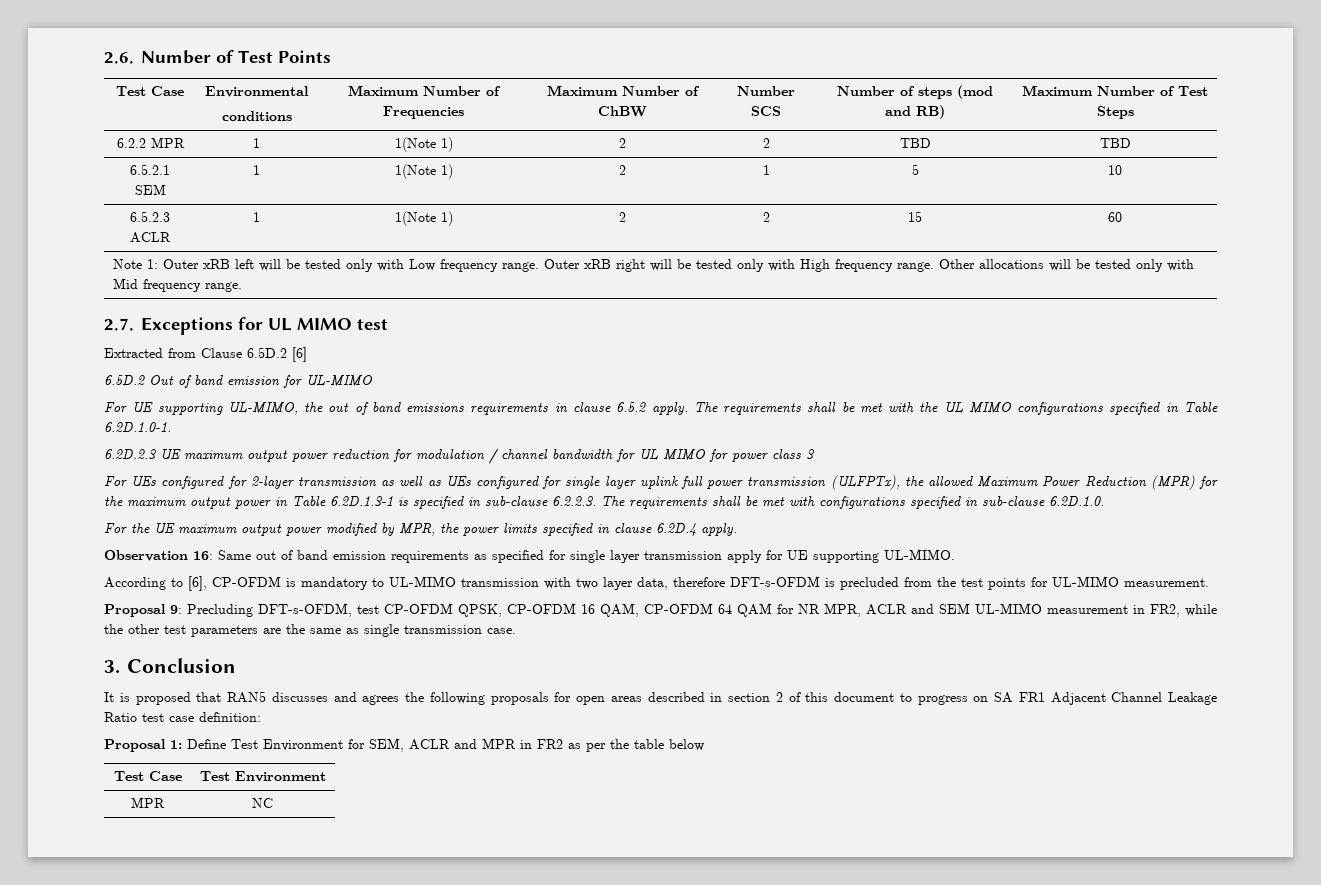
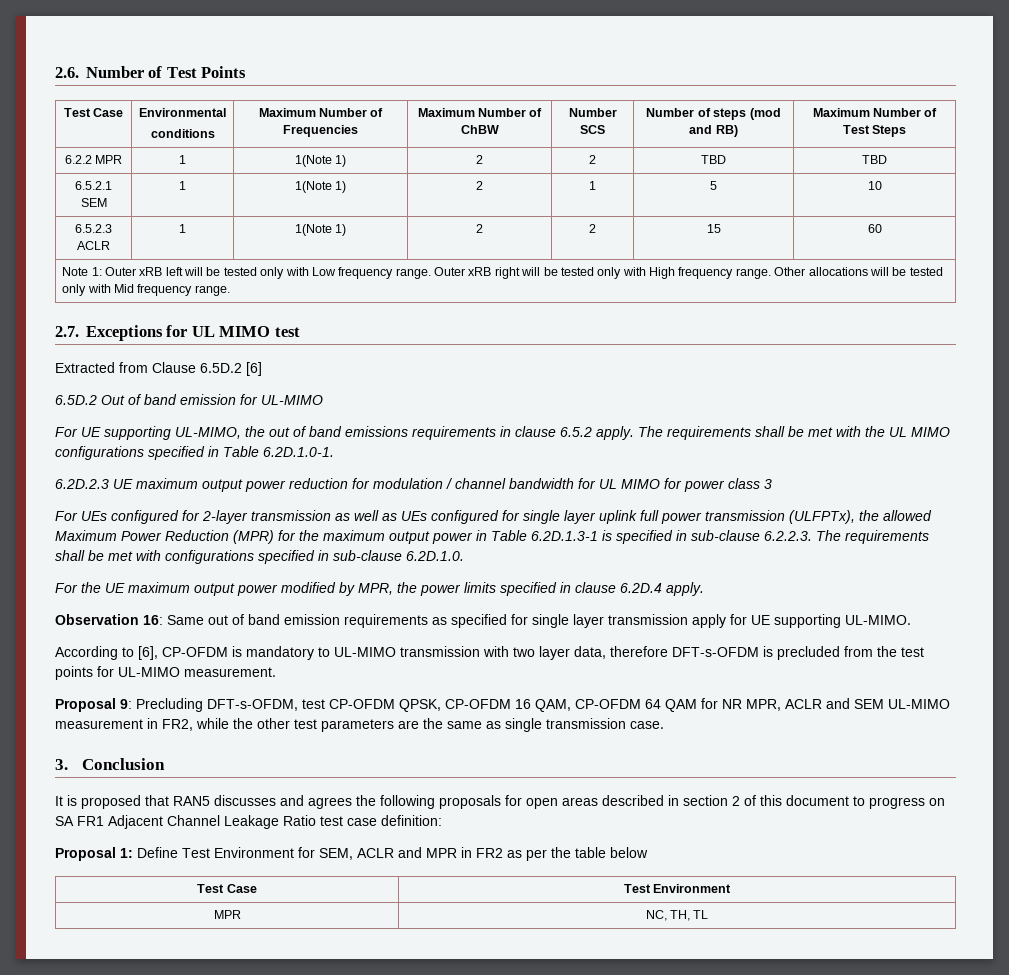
[252,798,273,808] NC -> [645,910,709,921] NC, TH, TL

